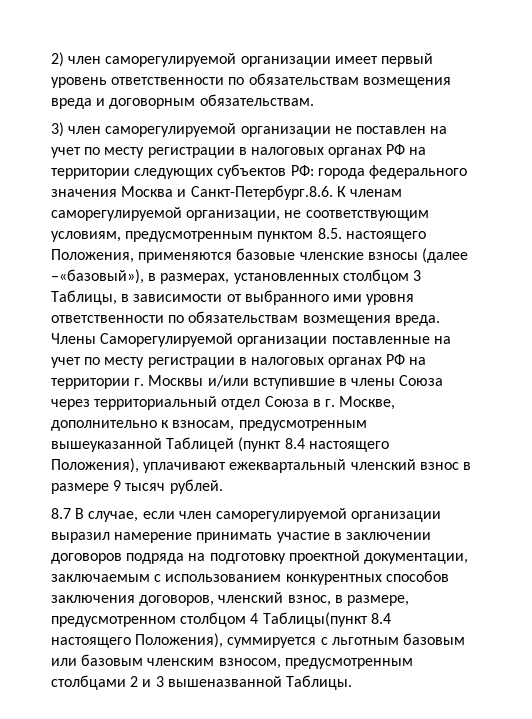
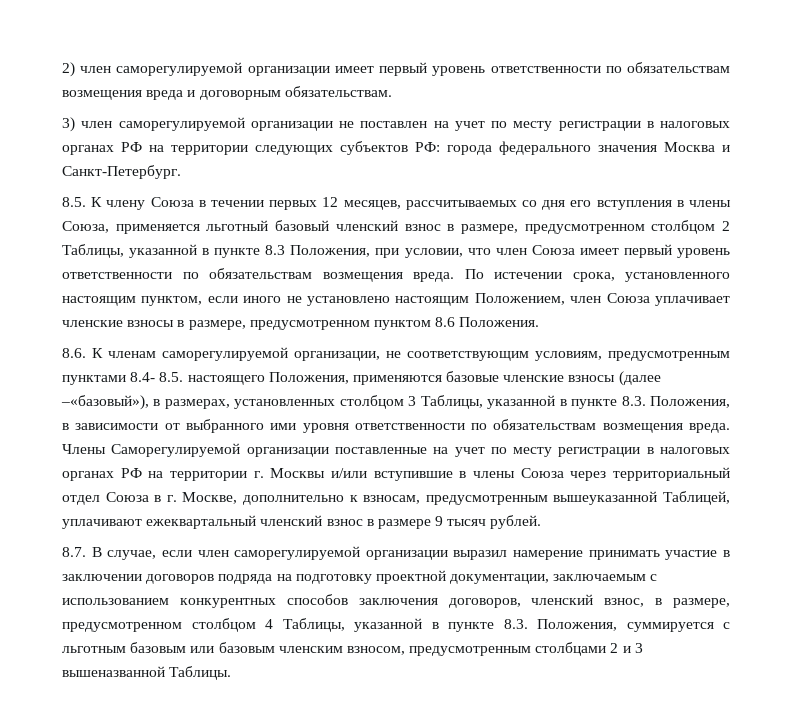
[190,185,333,200] Санкт-Петербург.8.6. -> [62,165,181,179] [62,197,731,210] [62,220,730,234] [62,244,731,258] [62,268,730,282] [62,293,730,306] [62,317,540,330] [62,348,86,358] Санкт-Петербург. // 8.5. К члену Союза в течении первых 12 месяцев, рассчитываемых со дня его вступления в члены Союза, применяется льготный базовый членский взнос в размере, предусмотренном столбцом 2 Таблицы, указанной в пункте 8.3 Положения, при условии, что член Союза имеет первый уровень ответственности по обязательствам возмещения вреда. По истечении срока, установленного настоящим пунктом, если иного не установлено настоящим Положением, член Союза уплачивает членские взносы в размере, предусмотренном пунктом 8.6 Положения. // 8.6.
[257,231,314,242] пунктом -> [62,372,156,385] пунктами 8.4-
(117, 297) none -> [487,395,730,409] указанной в пункте 8.3. Положения,
[166,437,389,452] [51,458,139,473] Таблицей (пункт 8.4 настоящего Положения), -> [663,491,731,505] Таблицей,
[51,508,71,519] 8.7 -> [62,547,86,557] 8.7.
[262,612,391,627] [51,633,224,648] Таблицы(пункт 8.4 настоящего Положения), -> [282,618,617,632] Таблицы, указанной в пункте 8.3. Положения,

